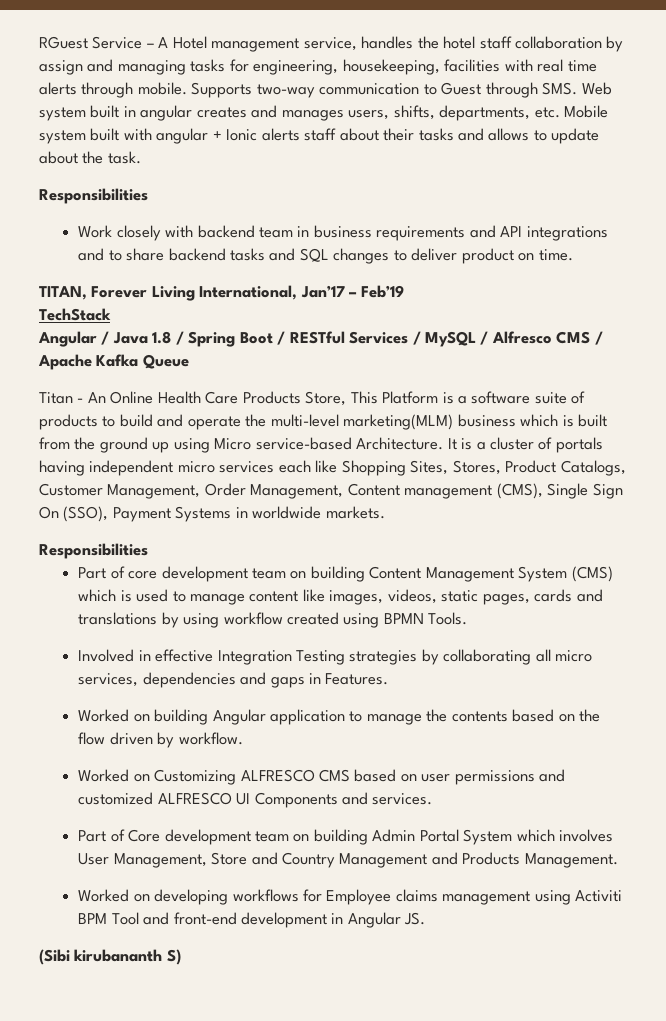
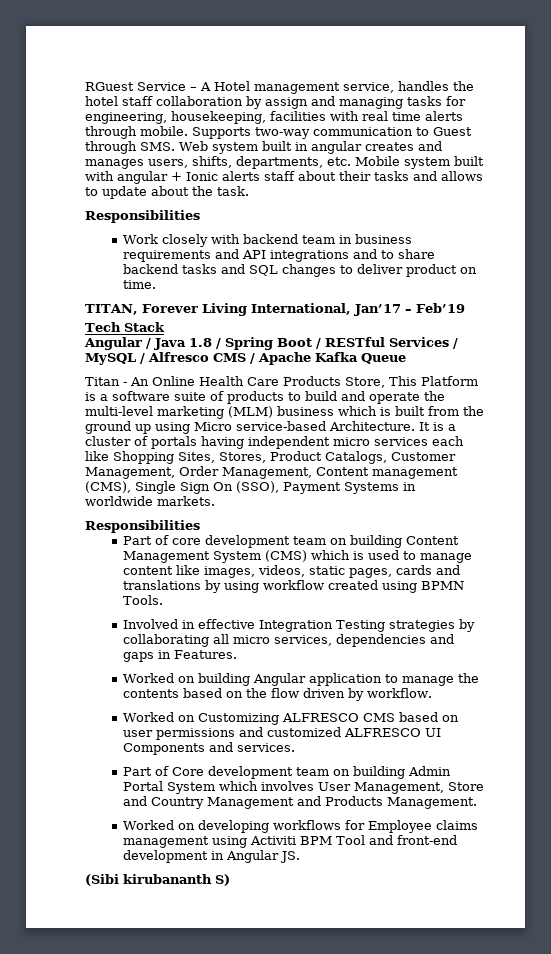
[39,308,111,321] TechStack -> [85,322,165,332] Tech Stack
[343,414,454,430] marketing(MLM) -> [157,406,273,419] marketing (MLM)

